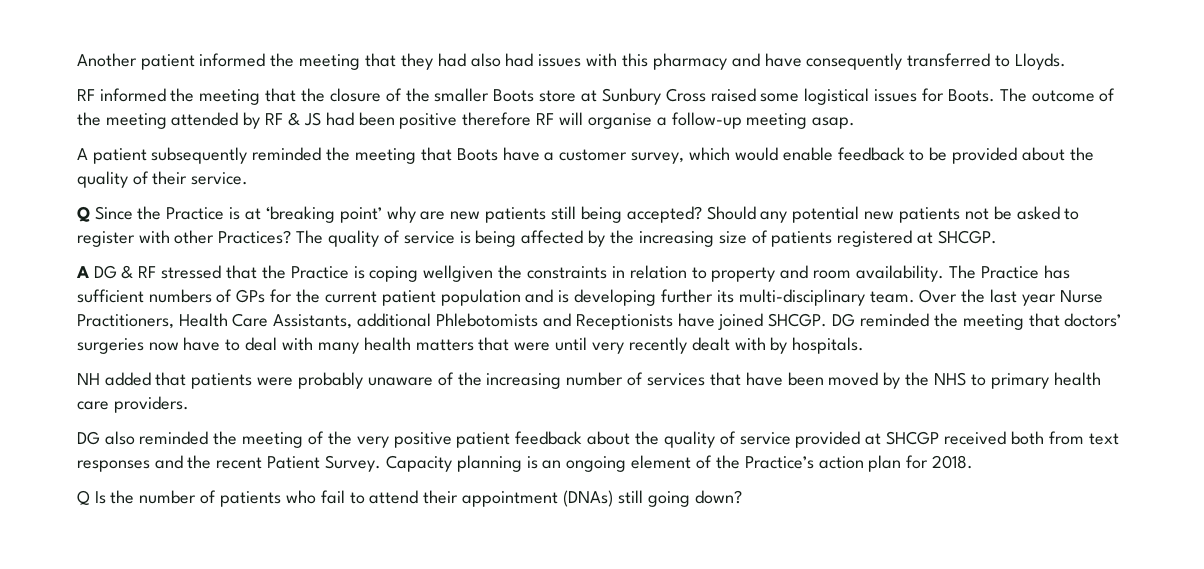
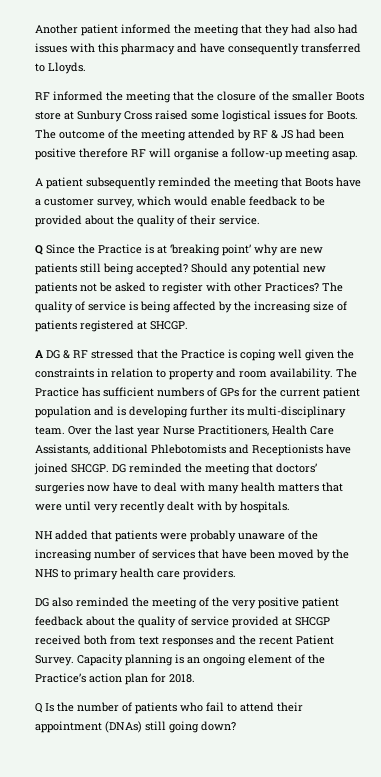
[423,265,494,282] wellgiven -> [277,349,334,361] well given

